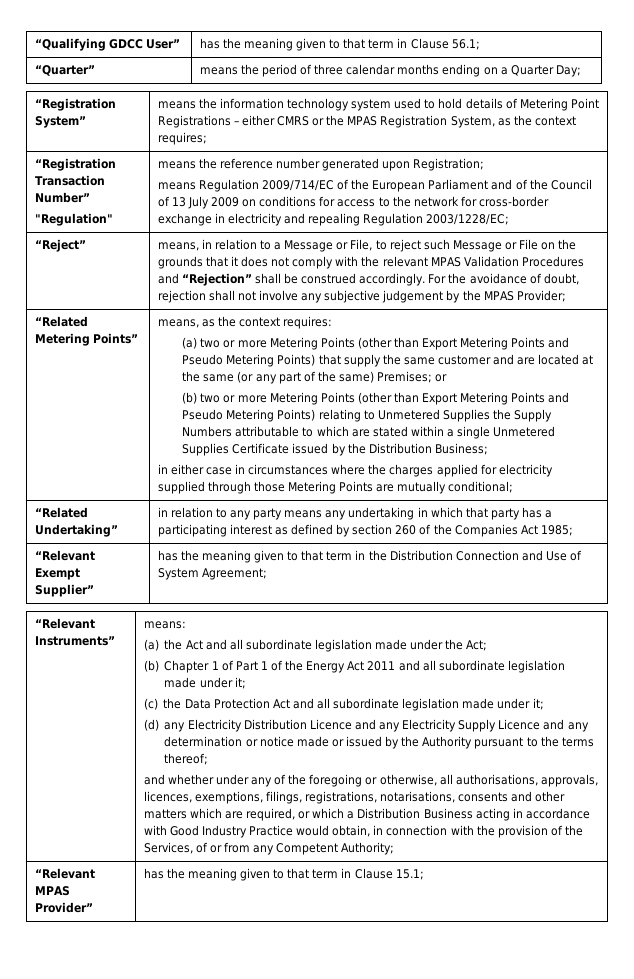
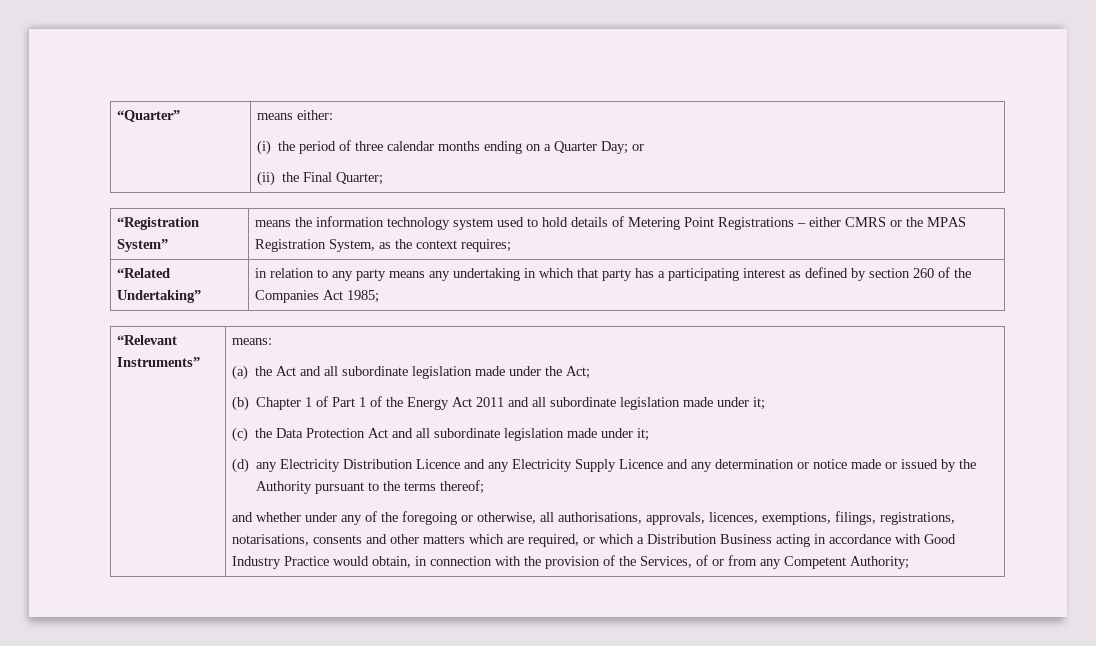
[34,38,180,51] [199,38,480,51] “Qualifying GDCC User” | has the meaning given to that term in Clause 56.1; // -> (116, 116) none
(238, 71) none -> [296,110,333,120] [256,140,271,155] either: // (i)
(581, 71) none -> [631,144,644,151] [256,171,383,186] or // (ii) the Final Quarter;
[34,158,116,171] [34,175,105,186] [34,192,90,203] [34,213,113,226] [157,158,485,171] [157,179,592,192] [157,196,549,209] [157,213,510,226] [34,239,86,252] [157,239,577,252] [157,256,584,269] [157,273,579,286] [157,290,566,303] [34,316,88,327] [34,333,138,346] [157,316,333,329] [182,337,570,350] [182,354,594,367] [182,371,448,384] [182,392,570,405] [182,409,553,422] [182,426,556,439] [182,443,488,456] [157,464,553,477] [157,481,514,494] // “Registration Transaction Number” // "Regulation" | means the reference number generated upon Registration; // means Regulation 2009/714/EC of the European Parliament and of the Council of 13 July 2009 on conditions for access to the network for cross-border exchange in electricity and repealing Regulation 2003/1228/EC; // “Reject” | means, in relation to a Message or File, to reject such Message or File on the grounds that it does not comply with the relevant MPAS Validation Procedures and “Rejection” shall be construed accordingly. For the avoidance of doubt, rejection shall not involve any subjective judgement by the MPAS Provider; // “Related Metering Points” | means, as the context requires: // (a) two or more Metering Points (other than Export Metering Points and Pseudo Metering Points) that supply the same customer and are located at the same (or any part of the same) Premises; or // (b) two or more Metering Points (other than Export Metering Points and Pseudo Metering Points) relating to Unmetered Supplies the Supply Numbers attributable to which are stated within a single Unmetered Supplies Certificate issued by the Distribution Business; // in either case in circumstances where the charges applied for electricity supplied through those Metering Points are mutually conditional; -> (511, 245) none
[34,550,95,561] [34,568,80,580] [34,584,94,597] [157,550,583,563] [157,568,267,580] // “Relevant Exempt Supplier” | has the meaning given to that term in the Distribution Connection and Use of System Agreement; -> (379, 296) none
[34,868,95,879] [34,886,70,896] [34,902,93,913] [143,868,424,881] // “Relevant MPAS Provider” | has the meaning given to that term in Clause 15.1; -> (909, 562) none

